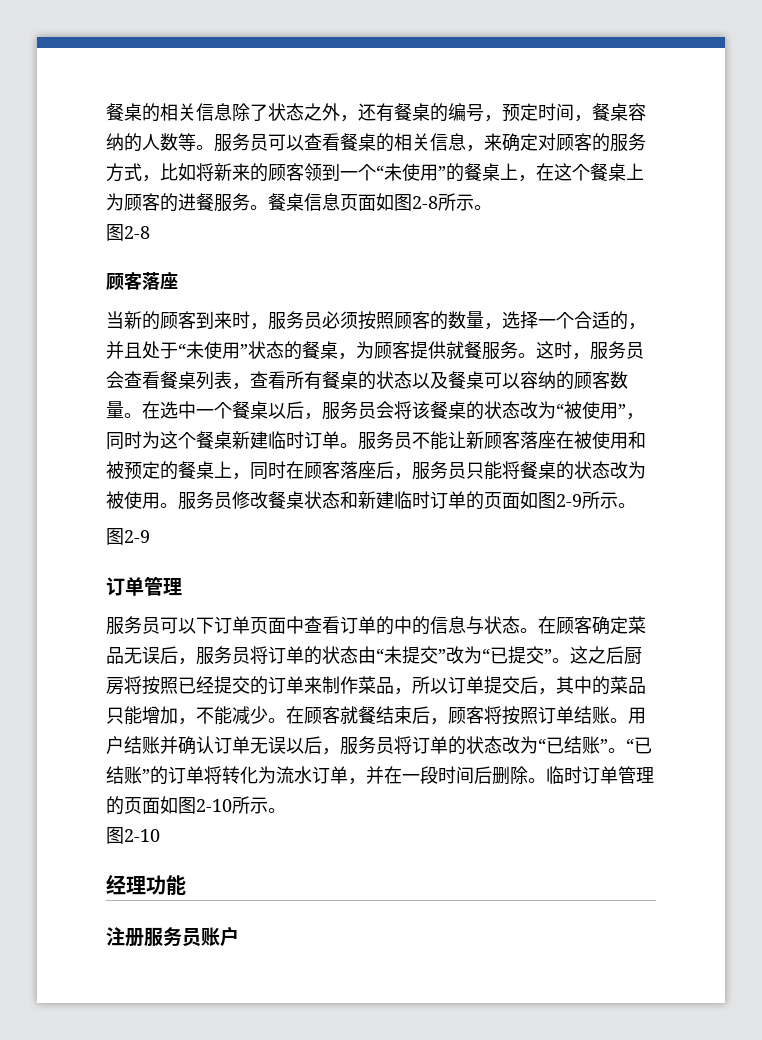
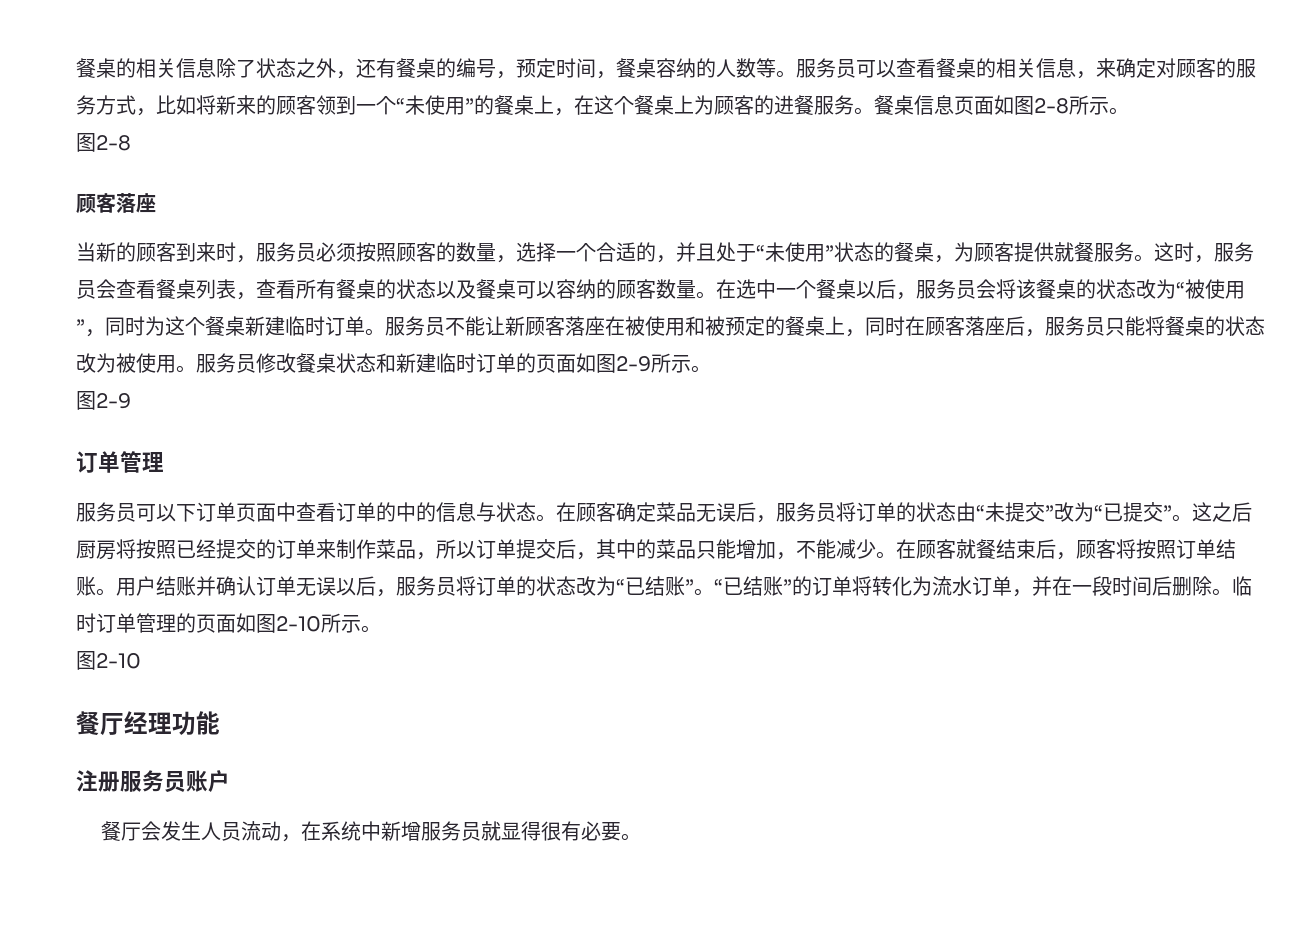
(160, 835) none -> [76,711,124,736] 餐厅
(239, 936) none -> [101,821,642,842] // 餐厅会发生人员流动，在系统中新增服务员就显得很有必要。

